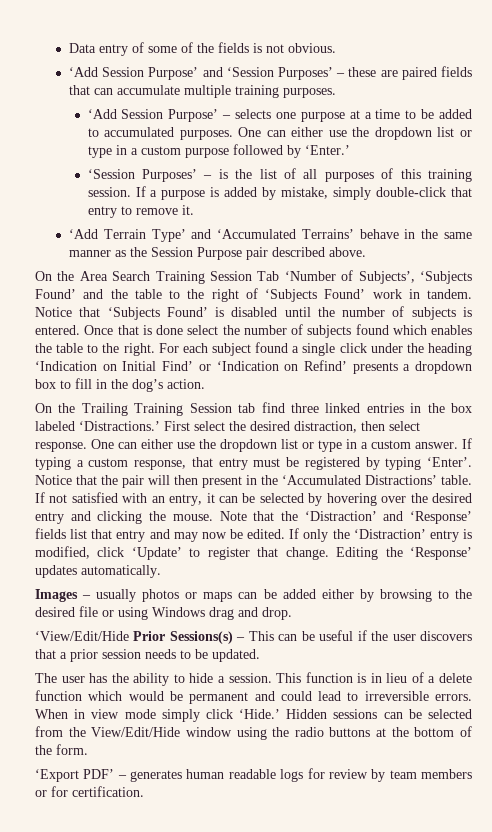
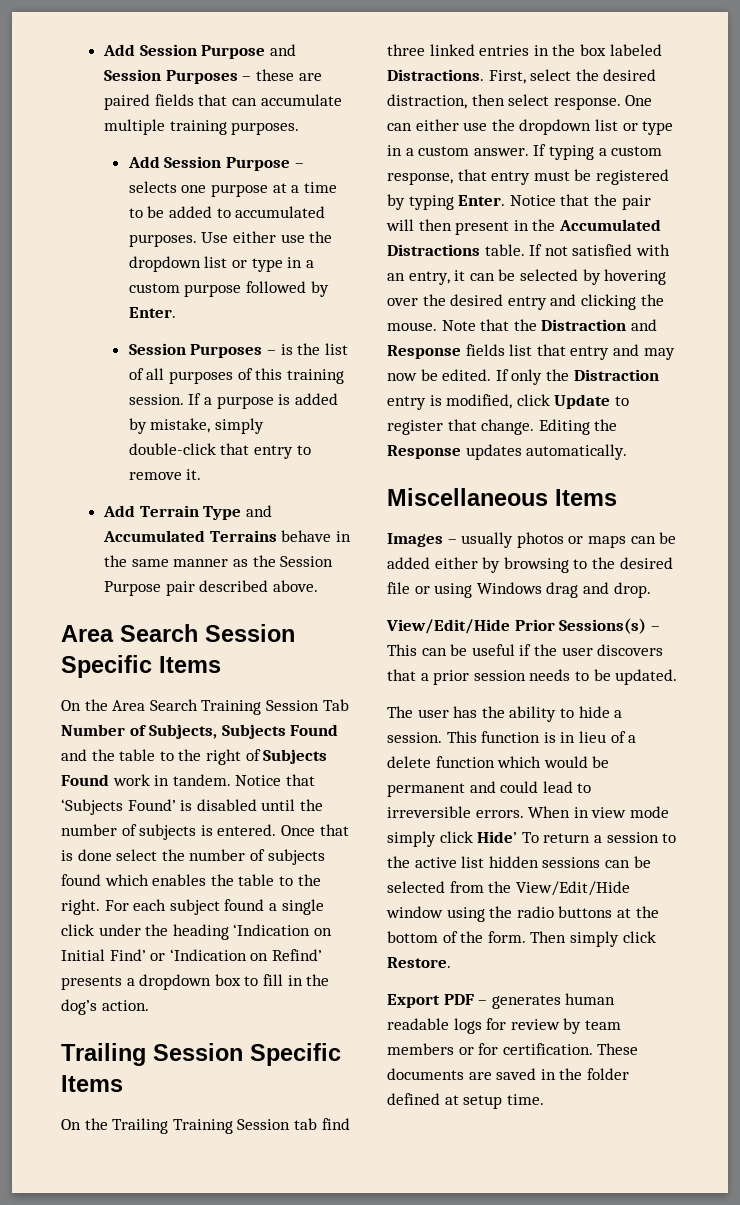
[68,42,336,56] [68,67,333,80] Data entry of some of the fields is not obvious. // ‘Add Session Purpose’ and ‘Session Purposes’ -> [103,44,296,59] [104,69,238,84] Add Session Purpose and Session Purposes
[87,109,219,122] ‘Add Session Purpose’ -> [127,156,290,171] Add Session Purpose
[238,127,286,137] One can -> [201,232,229,243] Use
[304,145,350,155] [87,169,197,182] ‘Enter.’ // ‘Session Purposes’ -> [128,307,176,318] [128,343,263,358] Enter. // Session Purposes
[68,229,354,242] ‘Add Terrain Type’ and ‘Accumulated Terrains’ -> [103,505,272,520] [103,530,277,542] Add Terrain Type and Accumulated Terrains
(366, 252) none -> [61,624,295,642] [61,655,221,678] // Area Search Session Specific Items
[284,270,472,284] [35,289,76,299] ‘Number of Subjects’, ‘Subjects Found’ -> [61,724,339,739] Number of Subjects, Subjects Found
[265,289,366,302] ‘Subjects Found’ -> [263,749,328,764] [61,774,109,786] Subjects Found
(205, 384) none -> [61,1043,341,1066] [61,1075,123,1092] // Trailing Session Specific Items
[79,421,190,431] ‘Distractions.’ First -> [387,69,526,84] Distractions. First,
[427,457,473,467] ‘Enter’. -> [458,195,506,206] Enter.
[282,475,437,485] ‘Accumulated Distractions’ -> [558,219,661,231] [387,244,480,256] Accumulated Distractions
[304,511,472,524] ‘Distraction’ and ‘Response’ -> [541,319,657,331] [387,345,461,359] Distraction and Response
[353,529,426,539] ‘Distraction’ -> [573,369,659,381] Distraction
[131,547,182,560] ‘Update’ -> [554,394,611,409] Update
[410,547,473,560] ‘Response’ -> [387,445,461,459] Response
(161, 571) none -> [387,488,617,506] // Miscellaneous Items
[35,631,129,641] ‘View/Edit/Hide -> [386,619,510,634] View/Edit/Hide
[239,709,328,719] ‘Hide.’ Hidden -> [477,831,677,843] [387,856,539,868] Hide’ To return a session to the active list hidden
[35,769,115,782] // ‘Export PDF’ -> [530,931,656,947] [387,957,451,968] [387,994,474,1008] Then simply click Restore. // Export PDF
(144, 791) none -> [597,1043,639,1055] [387,1068,629,1080] [387,1093,544,1109] These documents are saved in the folder defined at setup time.

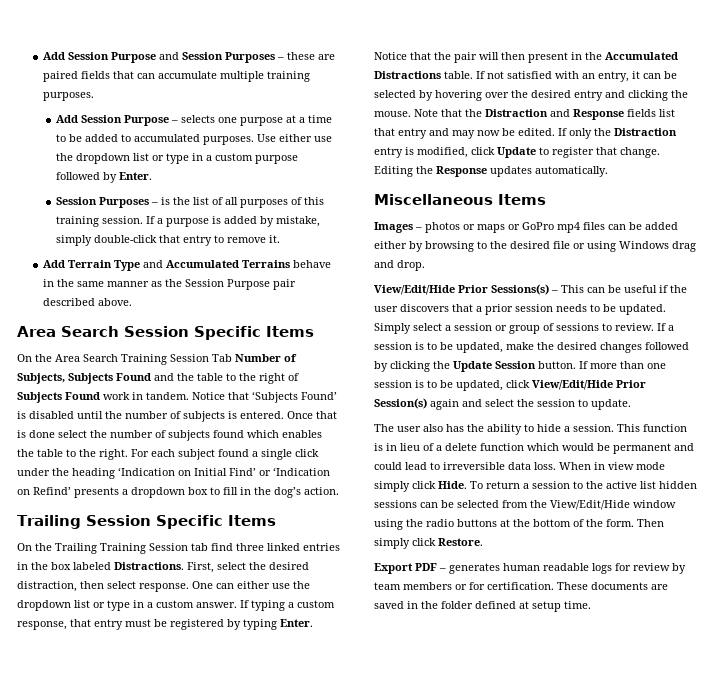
[461,532,514,548] usually -> (422, 228) none
(626, 541) none -> [508,222,605,233] or GoPro mp4 files
(678, 677) none -> [374,323,674,334] [374,342,689,353] [374,361,666,372] [374,380,646,391] [374,398,631,410] Simply select a session or group of sessions to review. If a session is to be updated, make the desired changes followed by clicking the Update Session button. If more than one session is to be updated, click View/Edit/Hide Prior Session(s) again and select the session to update.
(449, 713) none -> [423,424,443,432] also
[475,810,524,818] errors. -> [508,462,556,470] data loss.
[477,831,518,843] Hide’ -> [438,481,467,489] Hide.

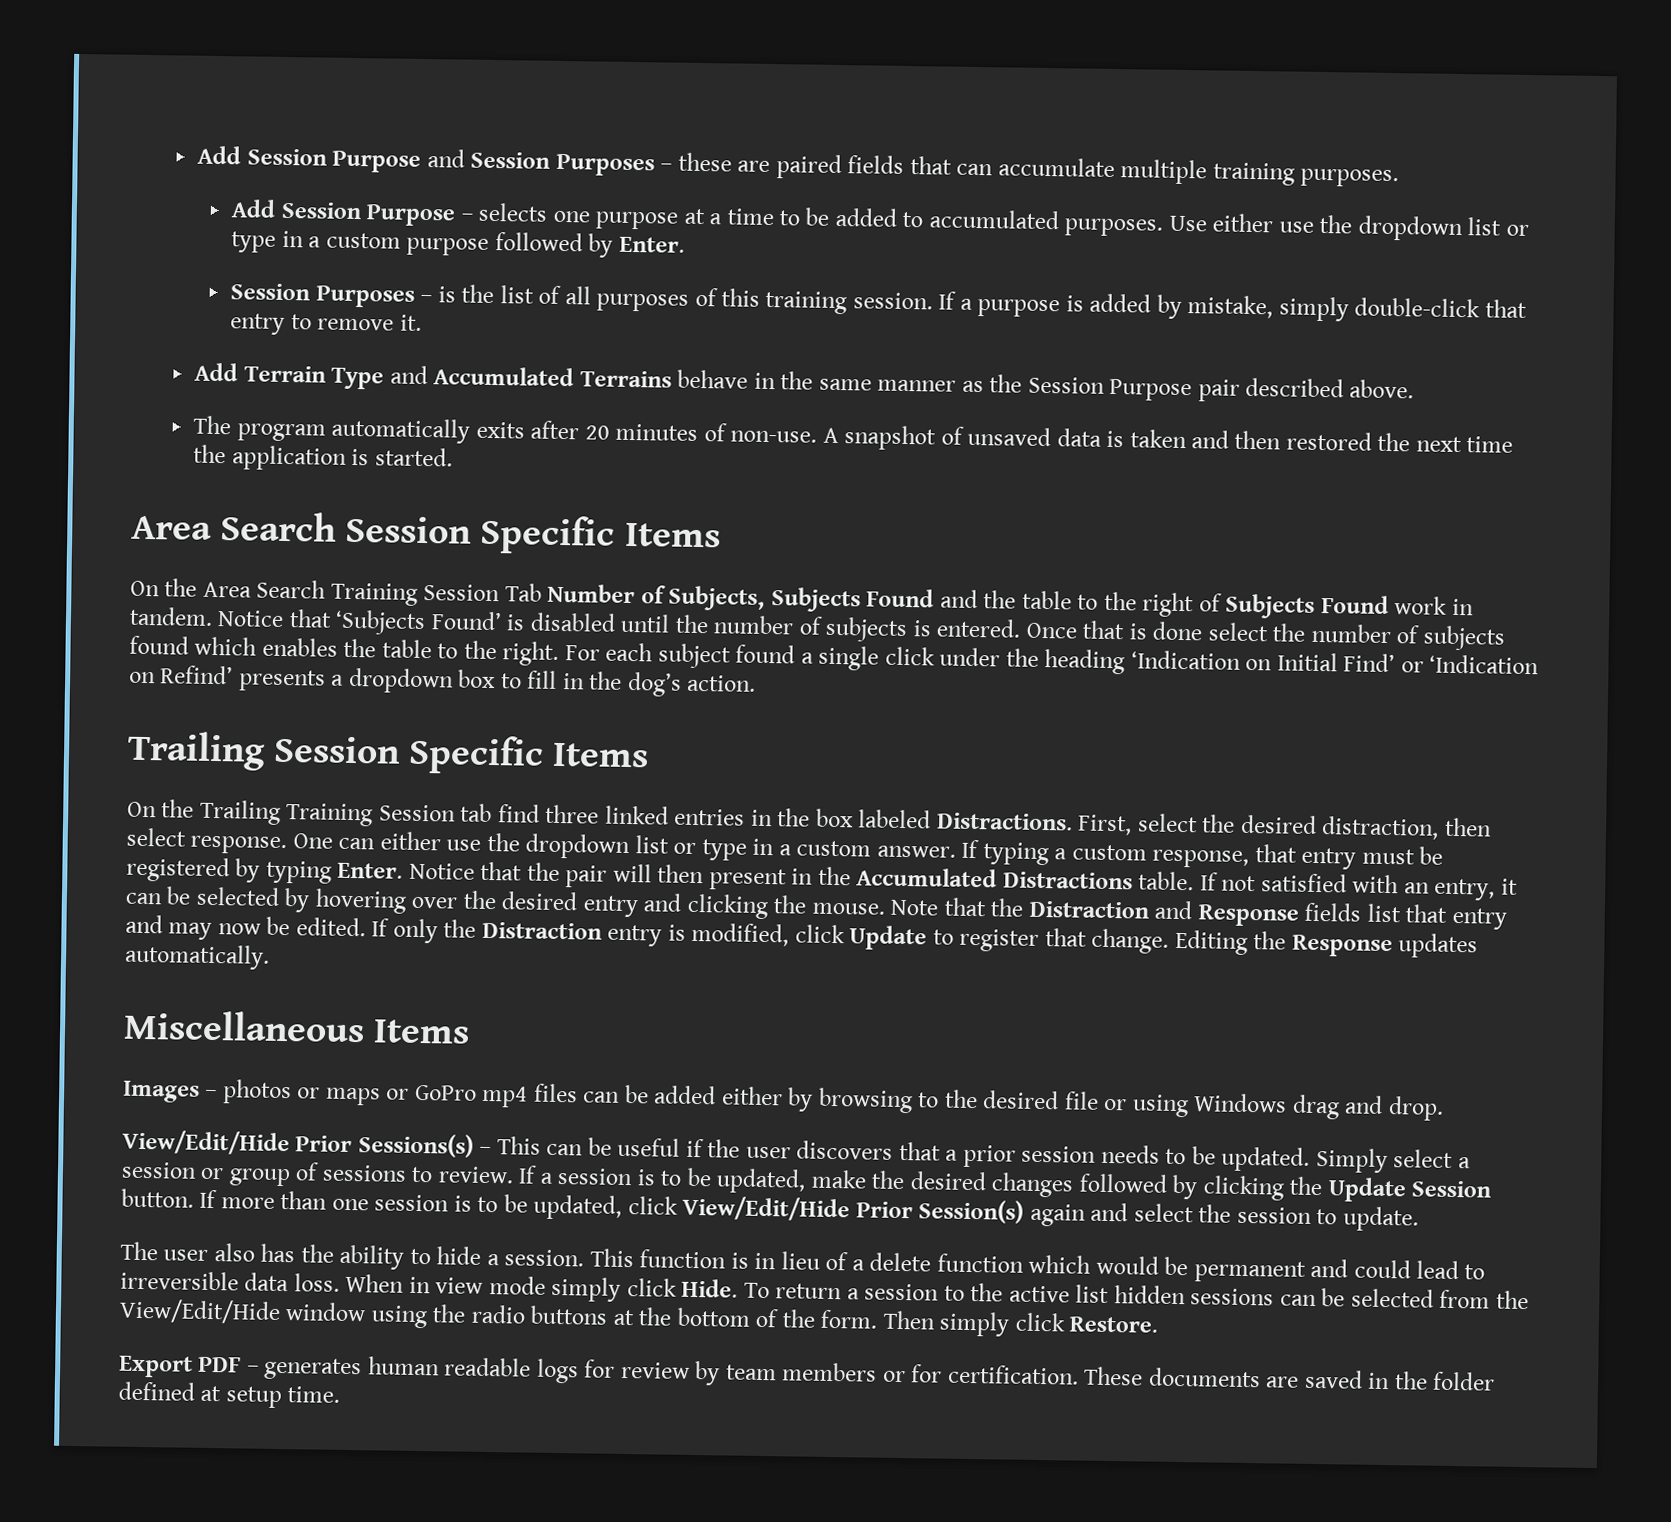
(132, 302) none -> [193,415,1514,453] [193,444,453,471] // The program automatically exits after 20 minutes of non-use. A snapshot of unsaved data is taken and then restored the next time the application is started.

